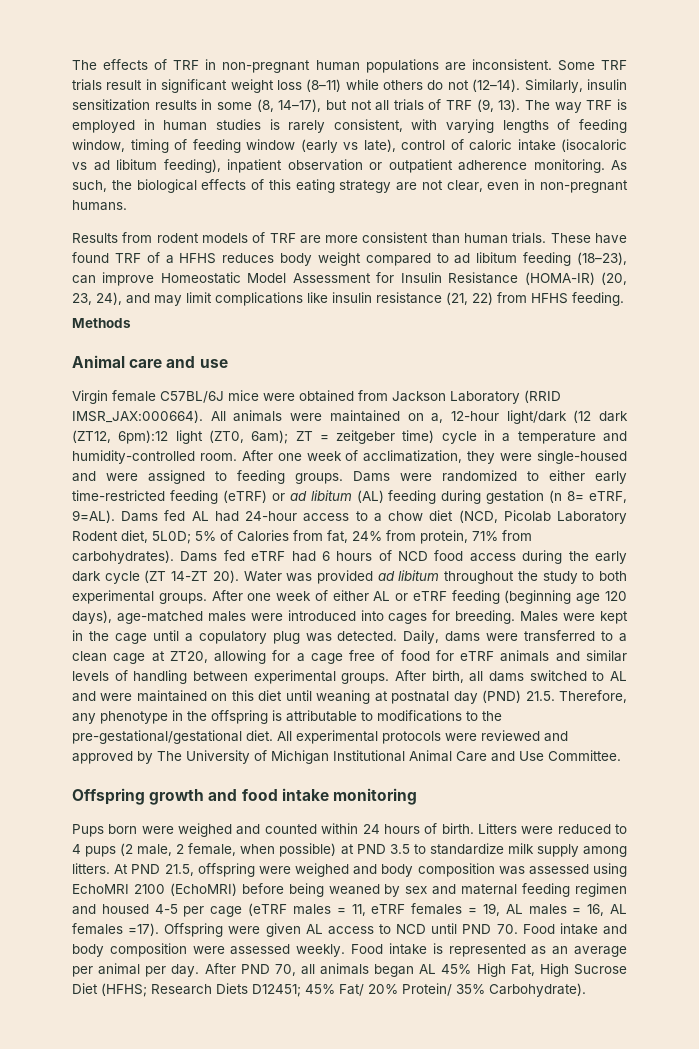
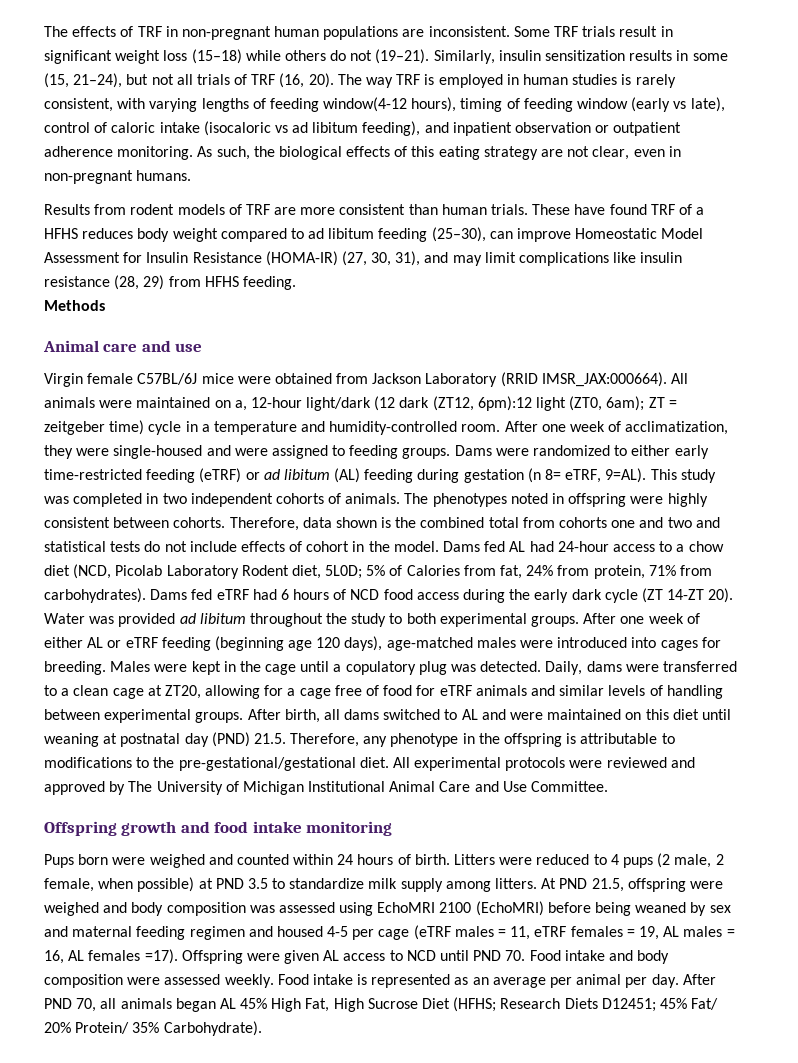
[306,79,342,92] (8–11) -> [191,49,242,64] (15–18)
[472,79,521,92] (12–14). -> [375,49,430,64] (19–21).
[256,99,322,112] (8, 14–17), -> [44,73,123,88] (15, 21–24),
[476,99,521,112] (9, 13). -> [279,73,334,88] (16, 20).
[72,139,125,152] window, -> [323,97,457,112] window(4-12 hours),
(221, 166) none -> [424,122,449,133] and
[577,252,628,265] (18–23), -> [431,227,486,242] (25–30),
[601,272,628,285] [72,292,122,305] (20, 23, 24), -> [341,251,421,266] (27, 30, 31),
[446,292,493,305] (21, 22) -> [114,275,165,290] (28, 29)
(115, 516) none -> [650,469,716,483] [44,493,708,507] [44,517,720,531] [44,541,439,552] This study was completed in two independent cohorts of animals. The phenotypes noted in offspring were highly consistent between cohorts. Therefore, data shown is the combined total from cohorts one and two and statistical tests do not include effects of cohort in the model.

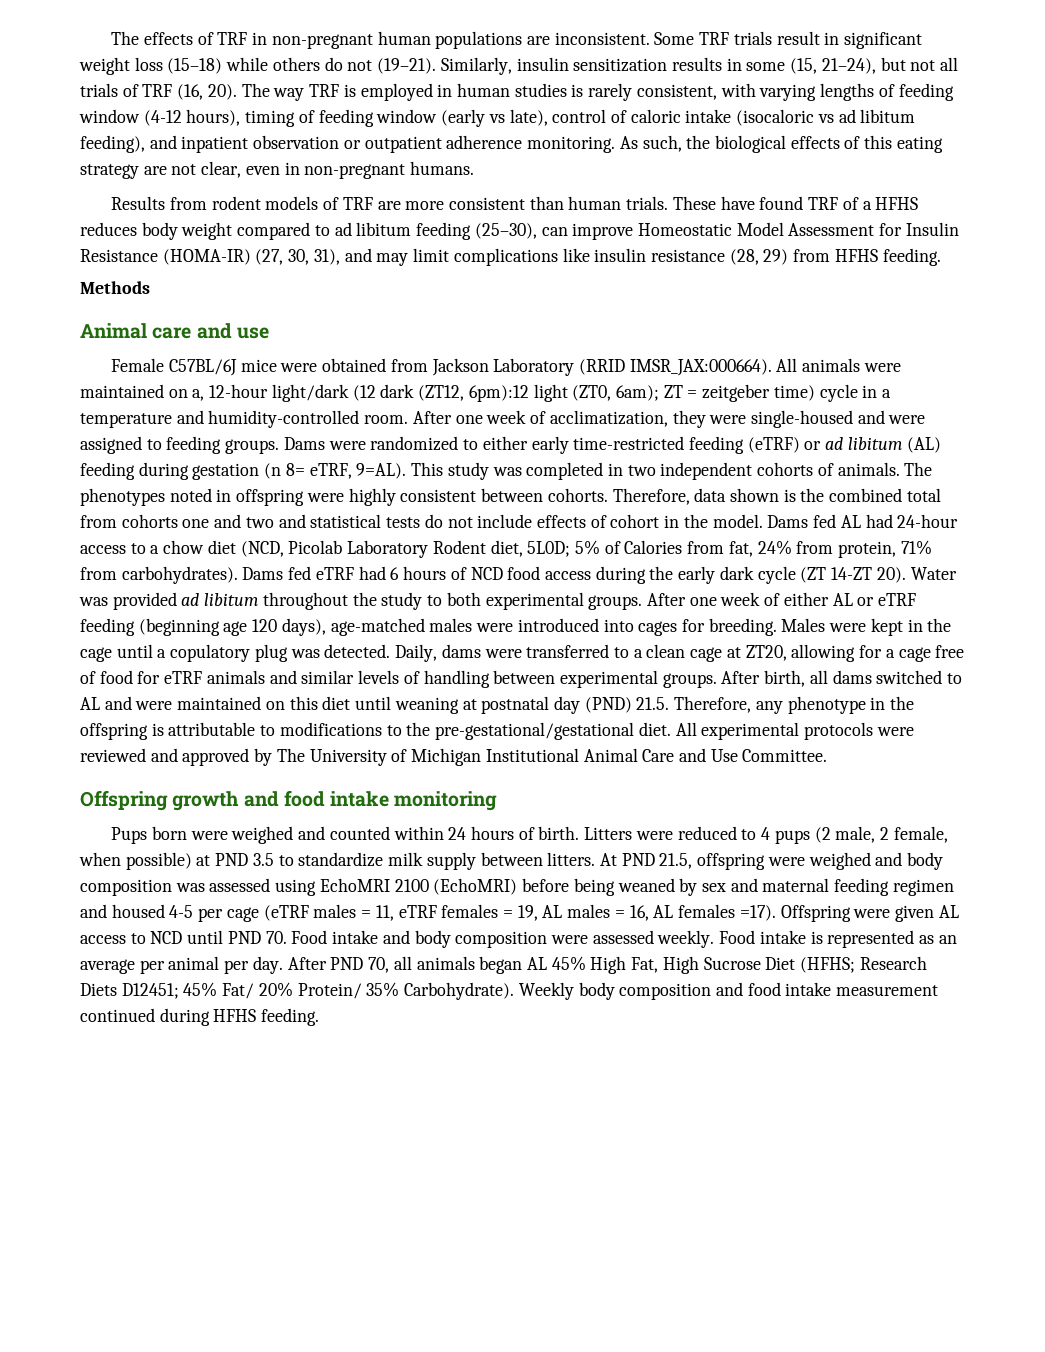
[323,97,408,112] window(4-12 -> [79,109,182,126] window (4-12
[44,373,134,387] Virgin female -> [111,358,165,372] Female
[445,881,491,892] among -> [480,852,543,866] between
(262, 1028) none -> [518,982,939,1000] [80,1008,320,1026] Weekly body composition and food intake measurement continued during HFHS feeding.

